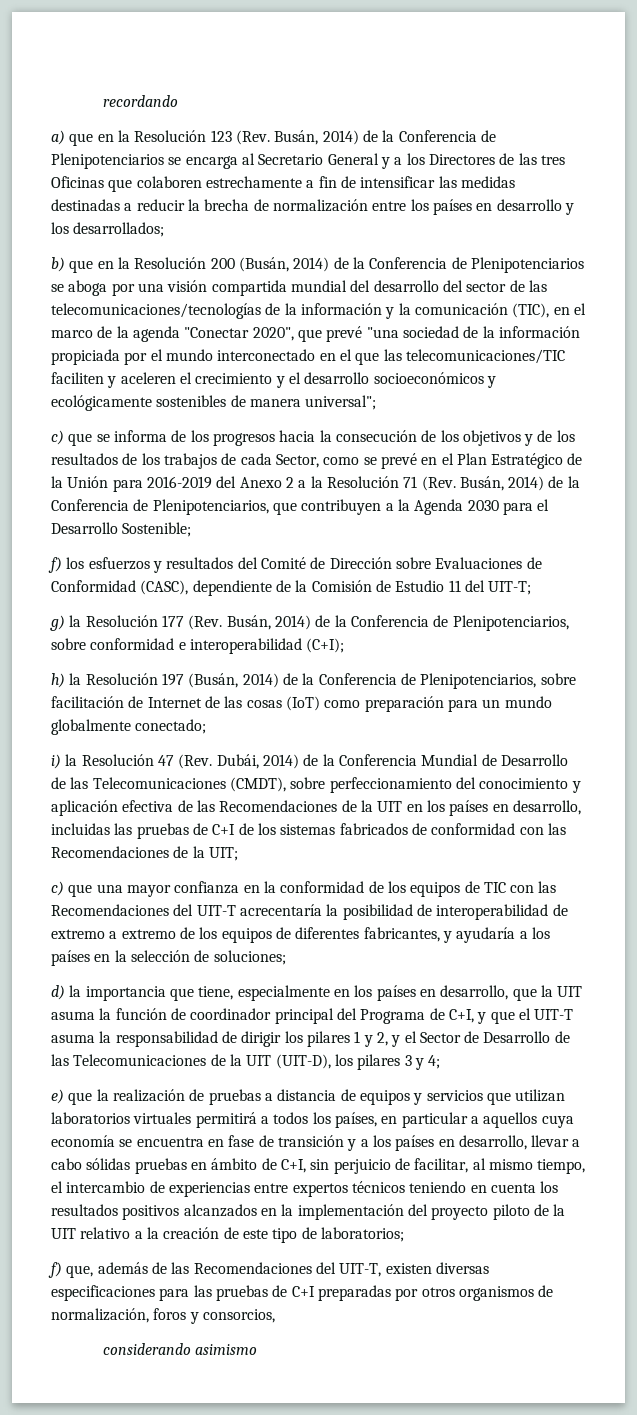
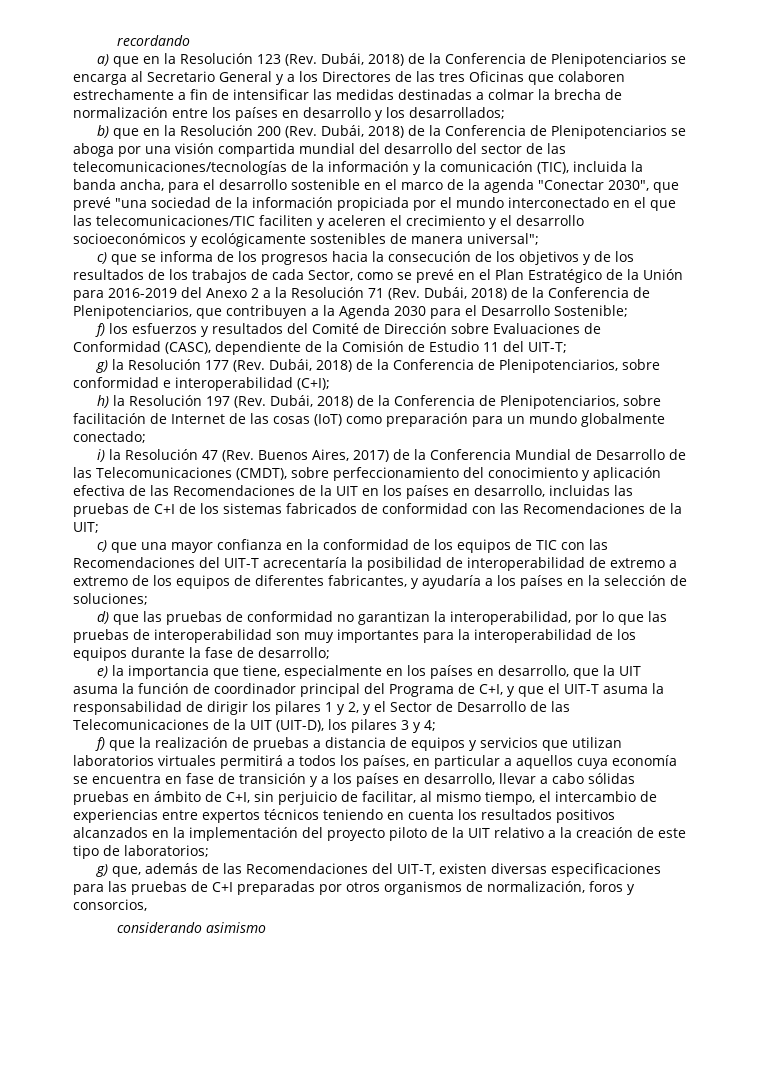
[274,130,359,145] Busán, 2014) -> [320,53,404,66] Dubái, 2018)
[136,199,185,211] reducir -> [488,89,534,100] colmar
[238,257,330,272] (Busán, 2014) -> [284,125,404,138] (Rev. Dubái, 2018)
(550, 310) none -> [573,161,643,172] [73,179,360,193] incluida la banda ancha, para el desarrollo sostenible
[252,327,294,341] 2020", -> [608,180,649,191] 2030",
[459,476,545,491] Busán, 2014) -> [424,287,507,300] Dubái, 2018)
[226,615,311,630] Busán, 2014) -> [268,359,352,372] Dubái, 2018)
[188,673,279,688] (Busán, 2014) -> [233,395,353,408] (Rev. Dubái, 2018)
[216,754,299,769] Dubái, 2014) -> [257,449,389,462] Buenos Aires, 2017)
(65, 992) none -> [112,611,667,625] [73,629,636,643] [73,647,330,661] [96,666,108,678] que las pruebas de conformidad no garantizan la interoperabilidad, por lo que las pruebas de interoperabilidad son muy importantes para la interoperabilidad de los equipos durante la fase de desarrollo; // e)
[51,1089,64,1104] e) -> [94,737,105,751] f)
[48,1262,62,1278] f) -> [95,864,108,877] g)

